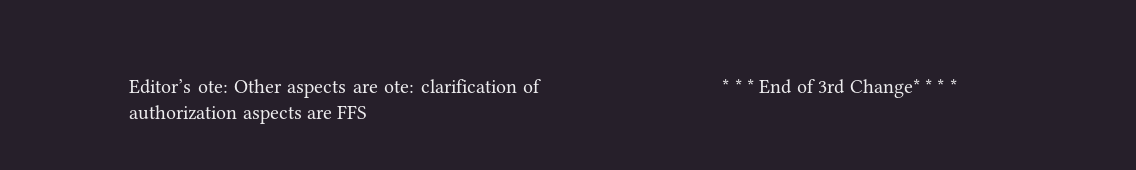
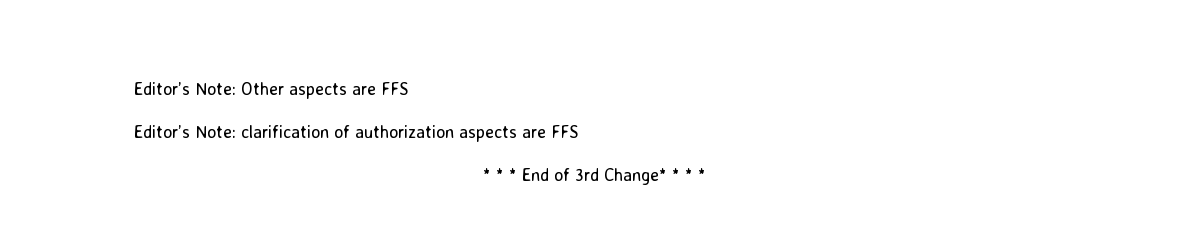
[129,79,228,94] Editor’s ote: -> [134,82,237,95] Editor’s Note:
[384,80,415,93] ote: -> [381,82,410,95] [134,125,237,138] FFS // Editor’s Note:

